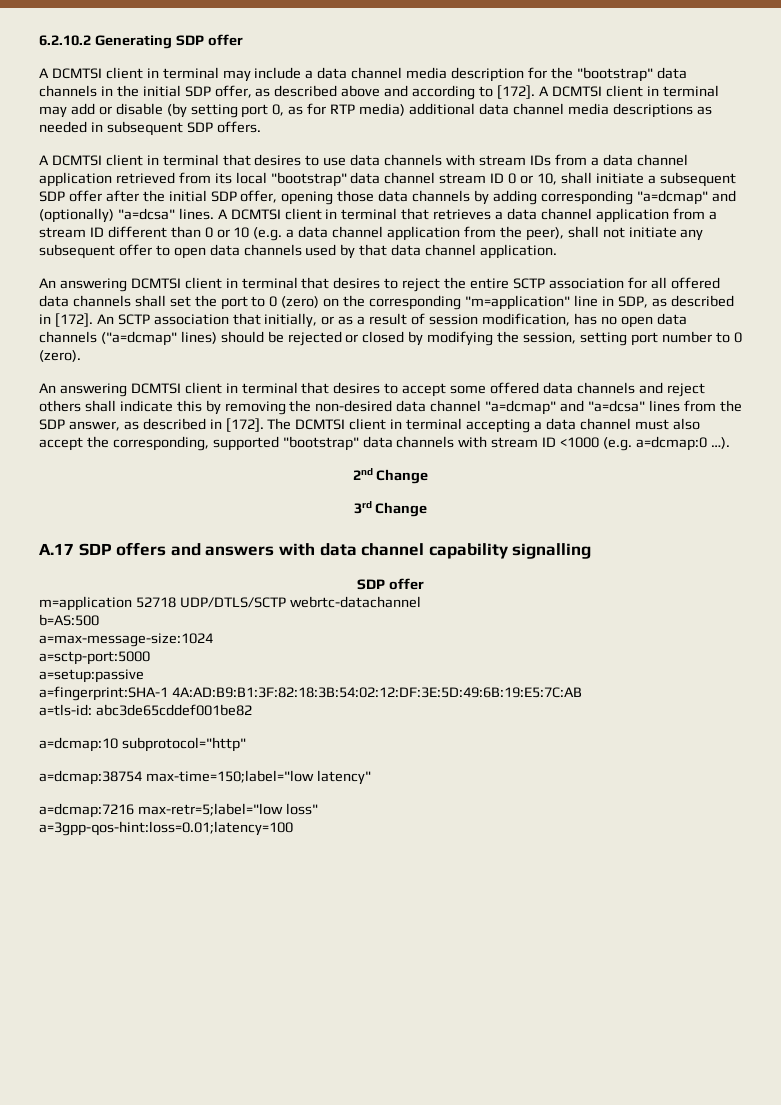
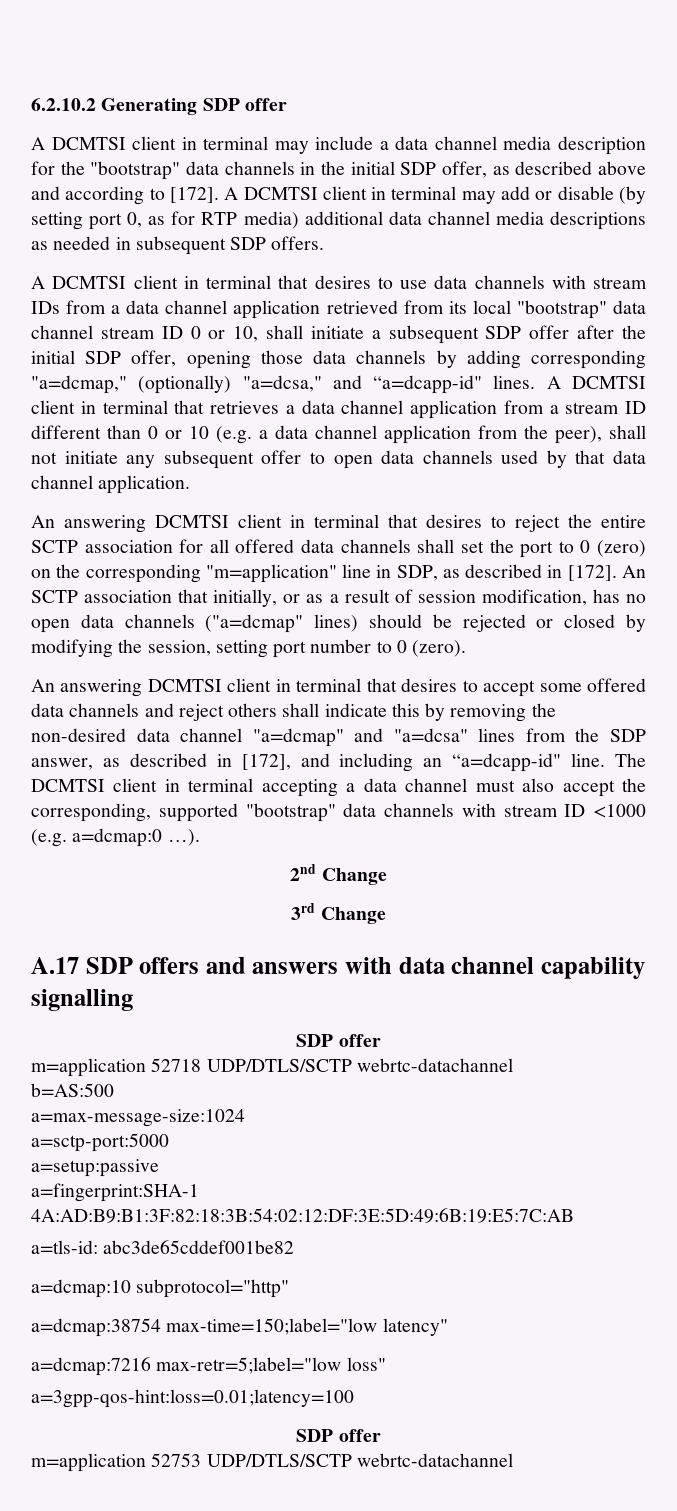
[636,190,736,205] [39,208,175,223] "a=dcmap" and (optionally) "a=dcsa" -> [31,375,483,394] "a=dcmap," (optionally) "a=dcsa," and “a=dcapp-id"
[225,418,264,432] [172]. -> [241,753,606,772] [172], and including an “a=dcapp-id" line.
(293, 828) none -> [296,1429,381,1442] [31,1453,513,1472] // SDP offer // m=application 52753 UDP/DTLS/SCTP webrtc-datachannel

